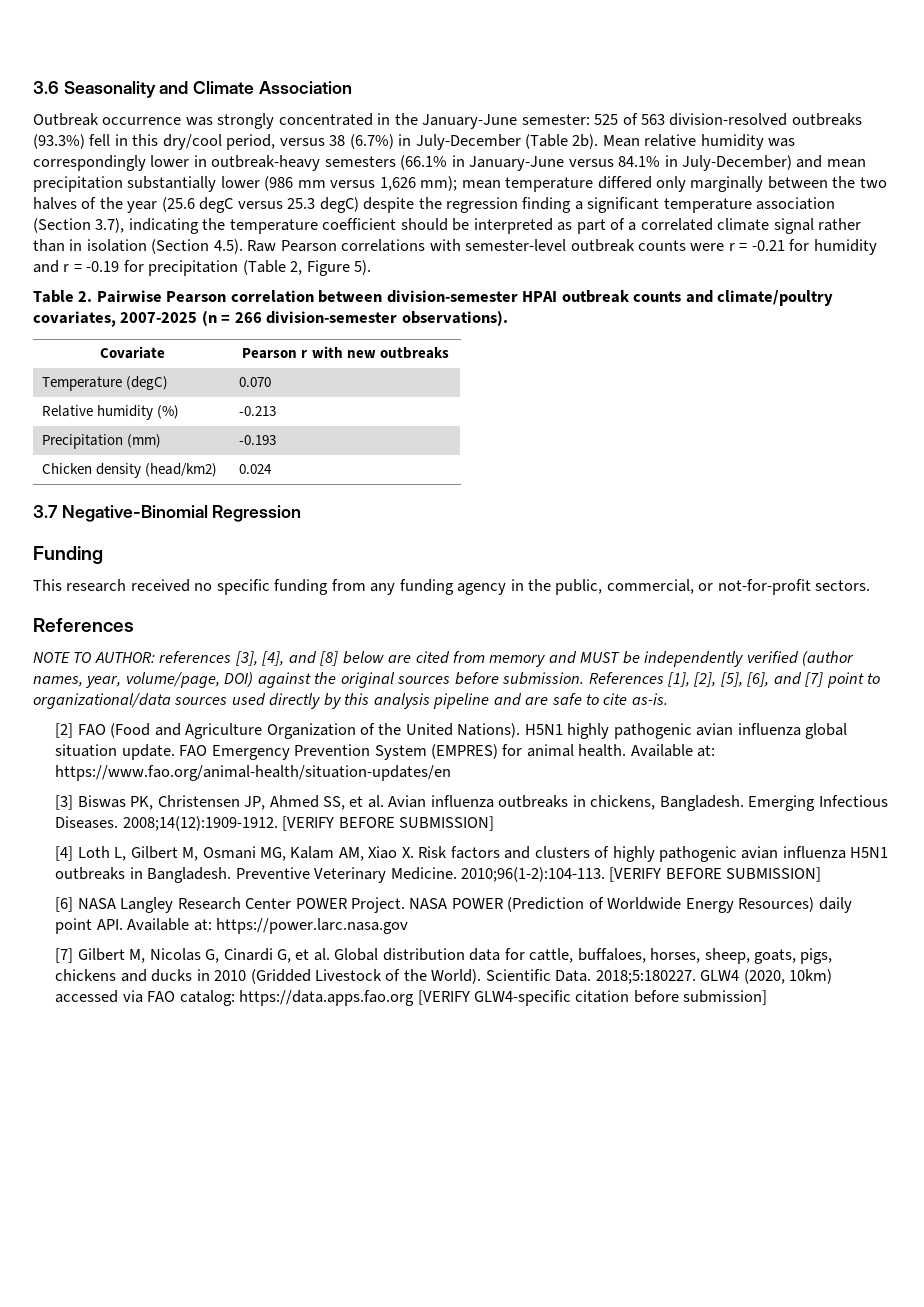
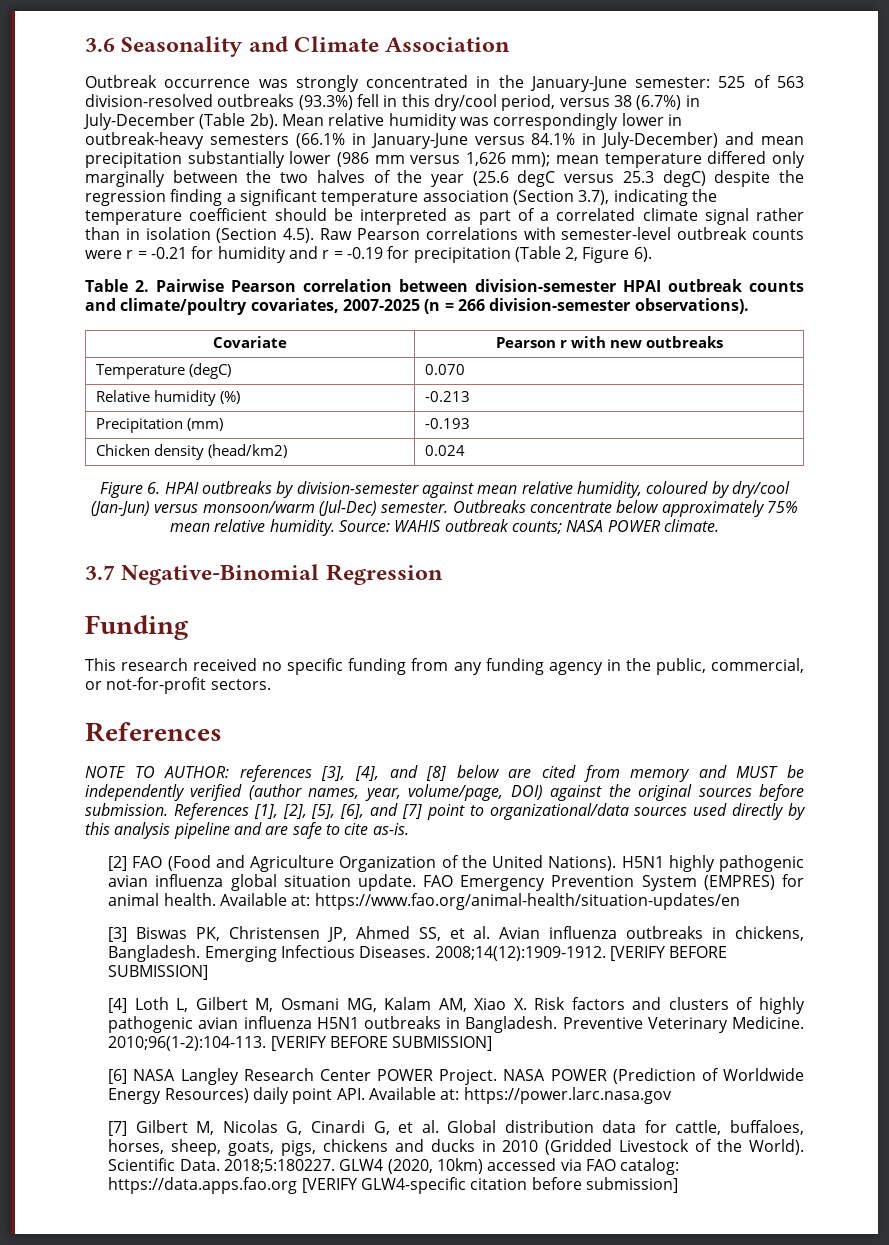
[354,260,372,275] 5). -> [633,247,652,262] 6).
(273, 469) none -> [100,481,790,498] [91,500,798,517] [170,519,719,536] // Figure 6. HPAI outbreaks by division-semester against mean relative humidity, coloured by dry/cool (Jan-Jun) versus monsoon/warm (Jul-Dec) semester. Outbreaks concentrate below approximately 75% mean relative humidity. Source: WAHIS outbreak counts; NASA POWER climate.

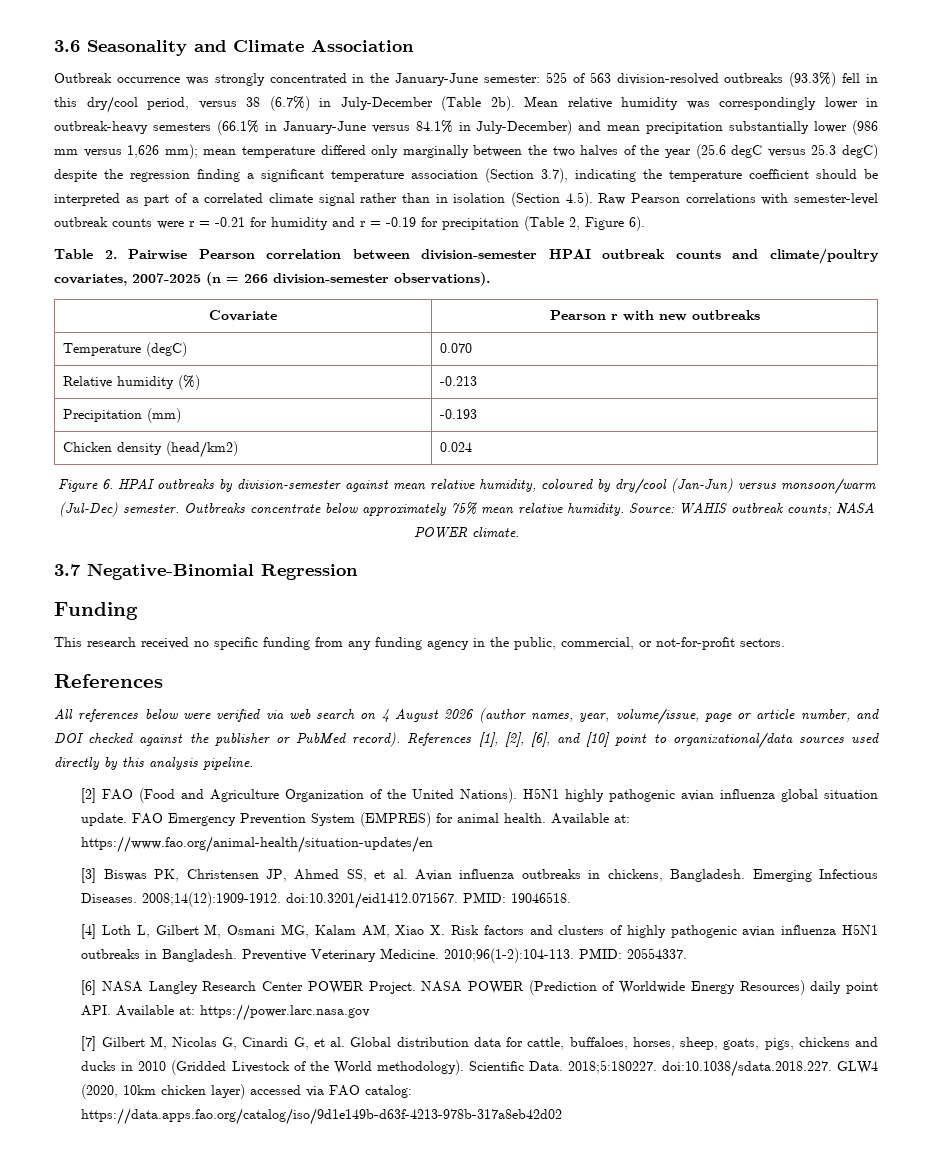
[85,765,805,782] [85,784,805,801] [85,803,168,816] NOTE TO AUTHOR: references [3], [4], and [8] below are cited from memory and MUST be independently verified (author names, year, volume/page, DOI) against the original sources before submission. -> [54,708,879,724] [54,732,401,747] All references below were verified via web search on 4 August 2026 (author names, year, volume/issue, page or article number, and DOI checked against the publisher or PubMed record).
[311,804,336,819] [5], -> (524, 739) none
[401,804,422,819] [7] -> [586,732,611,747] [10]
[173,822,409,839] pipeline and are safe to cite as-is. -> [203,757,253,770] pipeline.
[609,946,728,961] [108,965,209,980] [VERIFY BEFORE SUBMISSION] -> [286,892,572,909] doi:10.3201/eid1412.071567. PMID: 19046518.
[270,1036,493,1051] [VERIFY BEFORE SUBMISSION] -> [579,948,688,959] PMID: 20554337.
[749,1139,805,1155] World). -> [333,1060,464,1075] World methodology).
(335, 1166) none -> [661,1060,832,1077] doi:10.1038/sdata.2018.227.
[436,1158,483,1174] 10km) -> [123,1084,246,1099] 10km chicken layer)
[108,1177,678,1194] https://data.apps.fao.org [VERIFY GLW4-specific citation before submission] -> [81,1108,563,1125] https://data.apps.fao.org/catalog/iso/9d1e149b-d63f-4213-978b-317a8eb42d02

